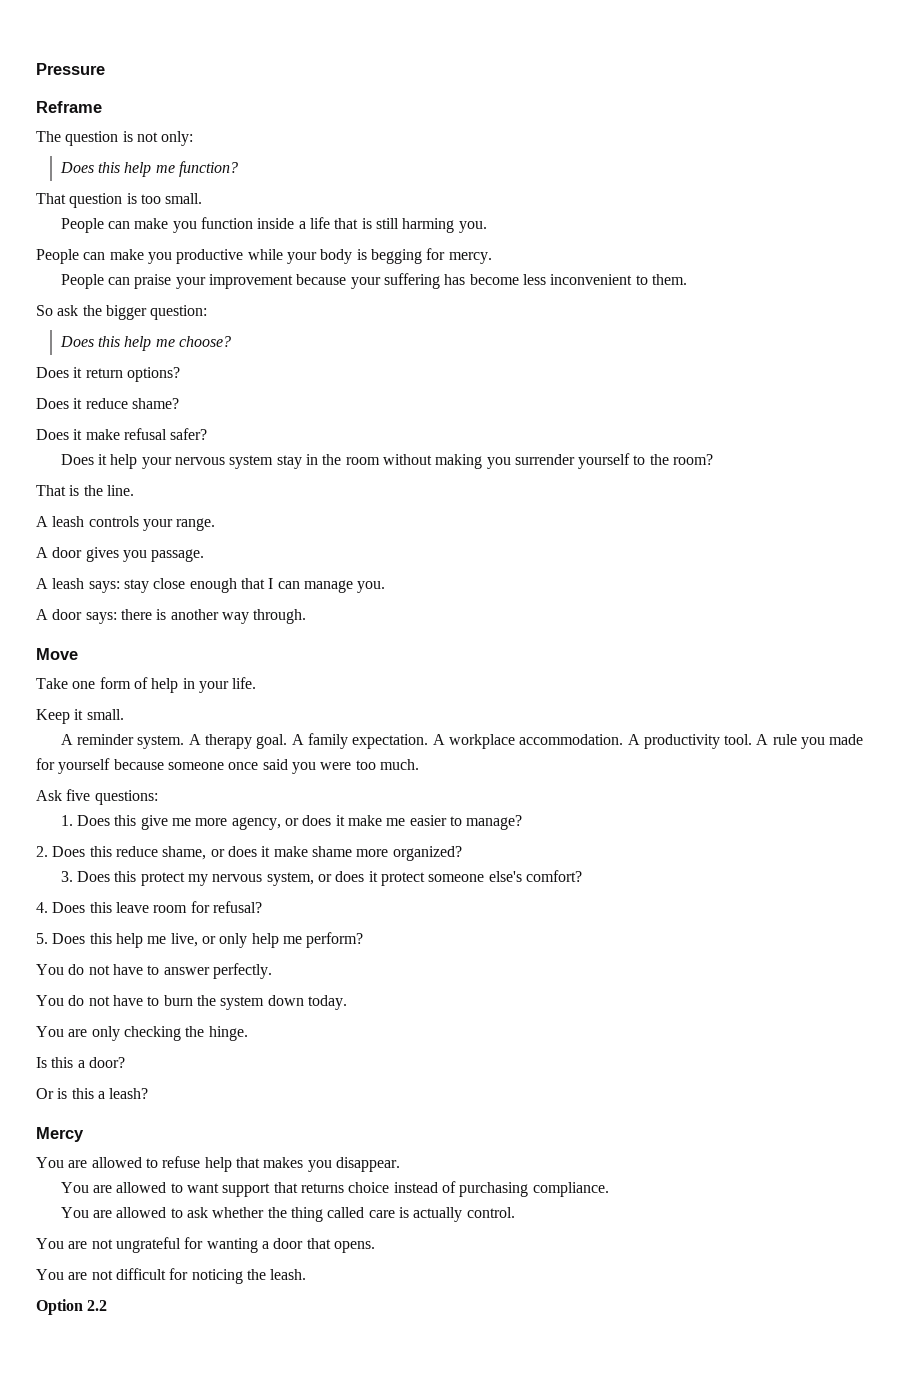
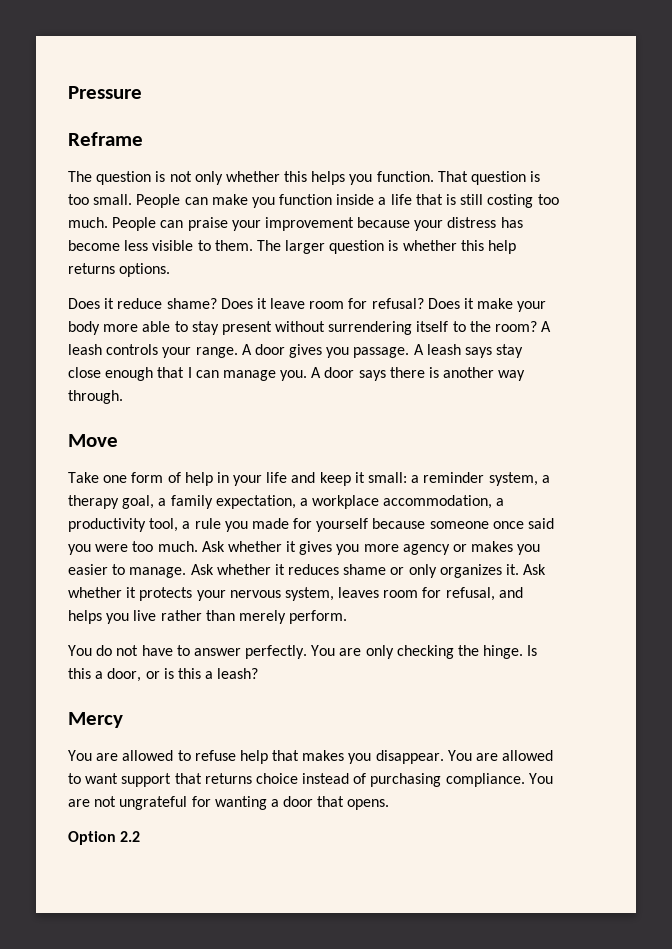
[161,131,194,146] [59,161,239,177] only: // Does this help me function? // -> [194,171,434,185] only whether this helps you function.
(203, 198) // -> (133, 199) none
[402,218,487,233] [36,248,492,264] harming you. // People can make you productive while your body is begging for mercy. // -> [487,194,559,208] [68,217,108,228] costing too much.
[383,273,440,289] suffering -> [447,217,497,228] distress
[550,274,633,285] inconvenient -> [152,240,194,251] visible
[36,305,208,320] [59,336,232,351] [36,367,180,382] [36,398,179,409] [36,428,208,440] [60,453,631,469] // So ask the bigger question: // Does this help me choose? // Does it return options? // Does it reduce shame? // Does it make refusal safer? // Does it help your nervous system stay in the room without making you surrender yourself -> [256,240,517,254] [68,263,171,277] [68,298,547,312] [68,321,449,335] The larger question is whether this help returns options. // Does it reduce shame? Does it leave room for refusal? Does it make your body more able to stay present without surrendering itself
[36,485,134,496] // That is the line. // -> (538, 326) none
(216, 524) // -> (238, 352) none
[36,578,120,593] // A leash says: -> [413,344,493,358] A leash says
[36,609,117,624] // A door says: -> [311,367,386,381] A door says
[232,677,257,689] [36,709,124,724] [60,733,769,749] life. // Keep it small. // A reminder system. A therapy goal. A family expectation. A workplace accommodation. A productivity tool. A -> [266,472,550,486] [68,495,505,509] [68,518,191,532] life and keep it small: a reminder system, a therapy goal, a family expectation, a workplace accommodation, a productivity tool, a
[36,789,158,805] [60,815,523,830] [36,846,462,861] [60,870,582,886] [36,901,262,913] [36,932,364,948] // Ask five questions: // 1. Does this give me more agency, or does it make me easier to manage? // 2. Does this reduce shame, or does it make shame more organized? // 3. Does this protect my nervous system, or does it protect someone else's comfort? // 4. Does this leave room for refusal? // 5. Does this help me live, or only help me perform? -> [201,541,541,555] [68,564,547,578] [68,587,523,601] [68,610,348,624] Ask whether it gives you more agency or makes you easier to manage. Ask whether it reduces shame or only organizes it. Ask whether it protects your nervous system, leaves room for refusal, and helps you live rather than merely perform.
[36,995,347,1010] // You do not have to burn the system down today. // -> (308, 652) none
(248, 1033) // -> (524, 652) none
[88,1057,125,1068] [36,1088,54,1099] door? // Or -> [107,668,160,682] door, or
(400, 1164) // -> (444, 757) none
[60,1207,515,1222] // You are allowed to ask whether the thing called care is actually control. // -> (525, 780) none
[36,1268,307,1284] // You are not difficult for noticing the leash. -> (390, 804) none

